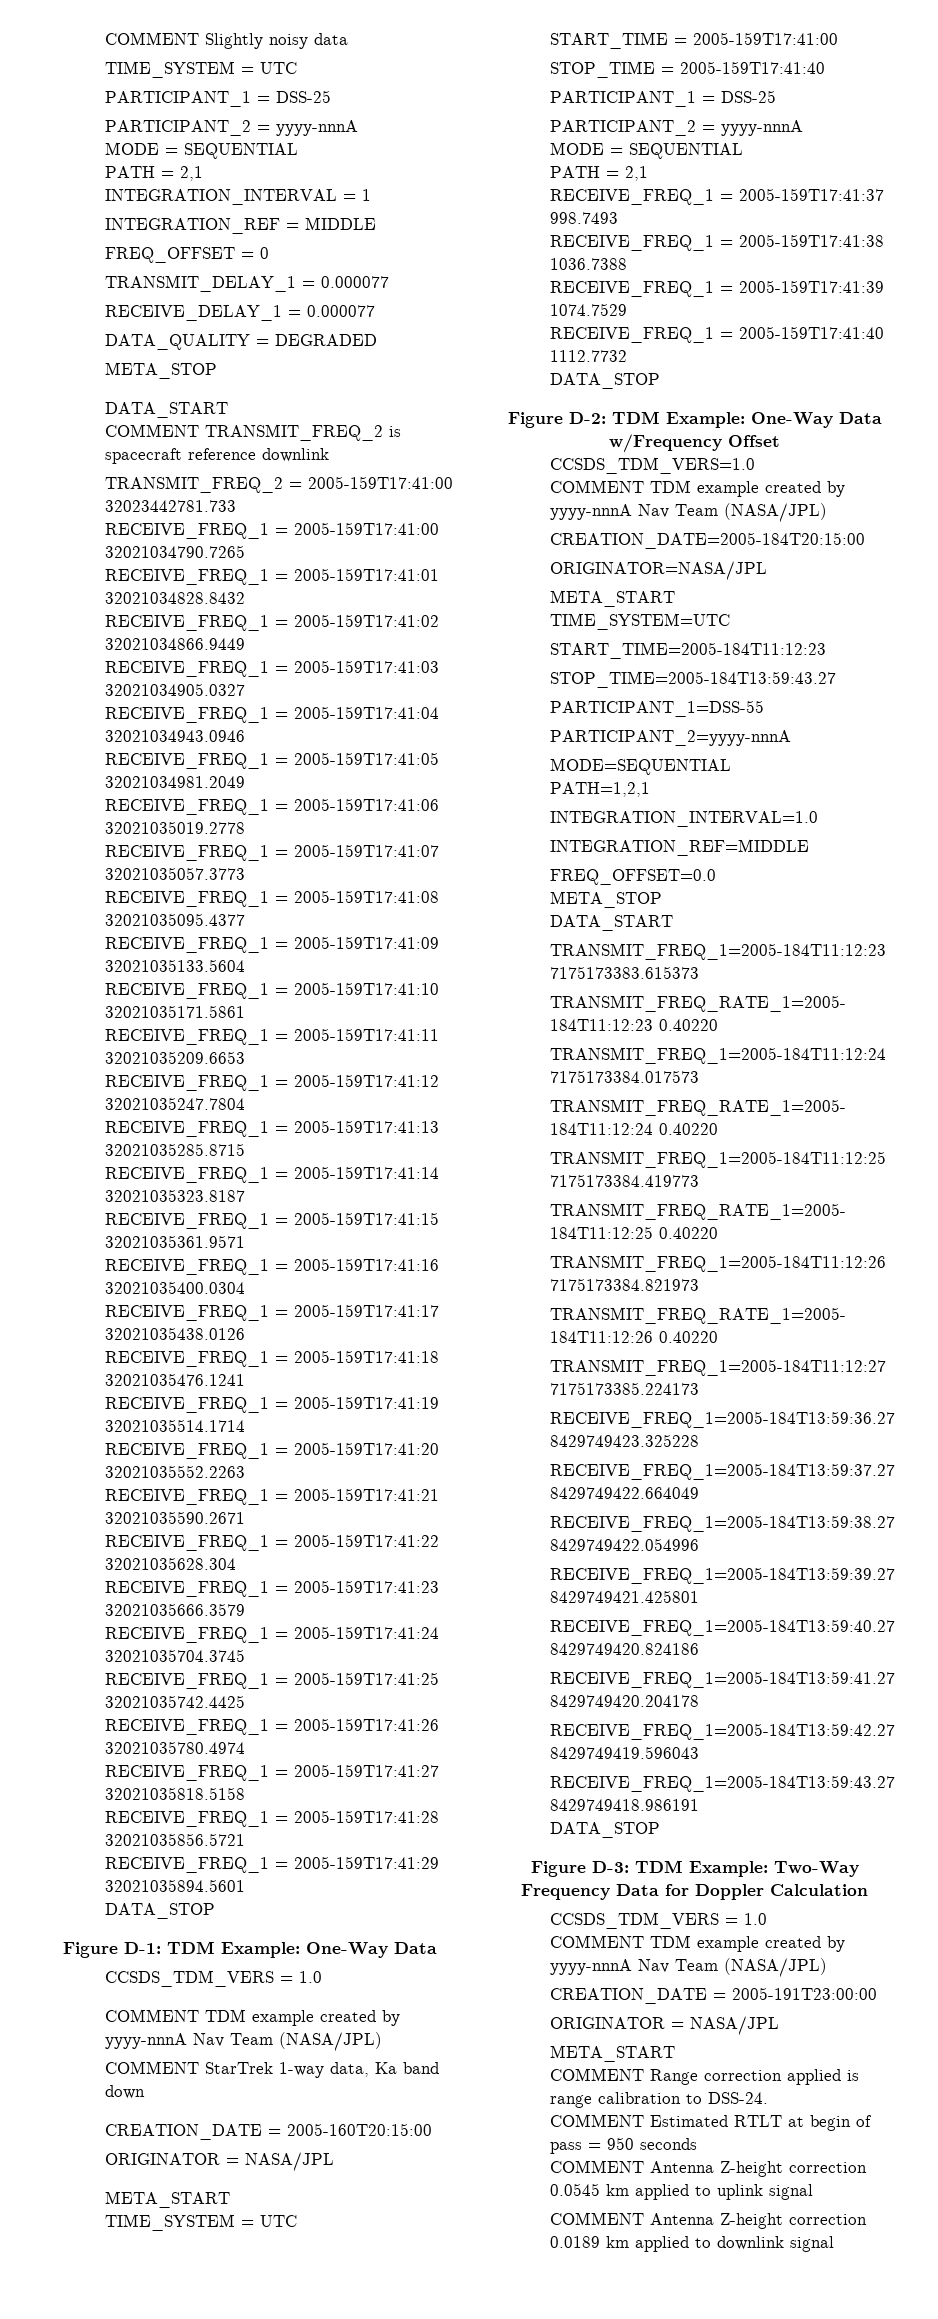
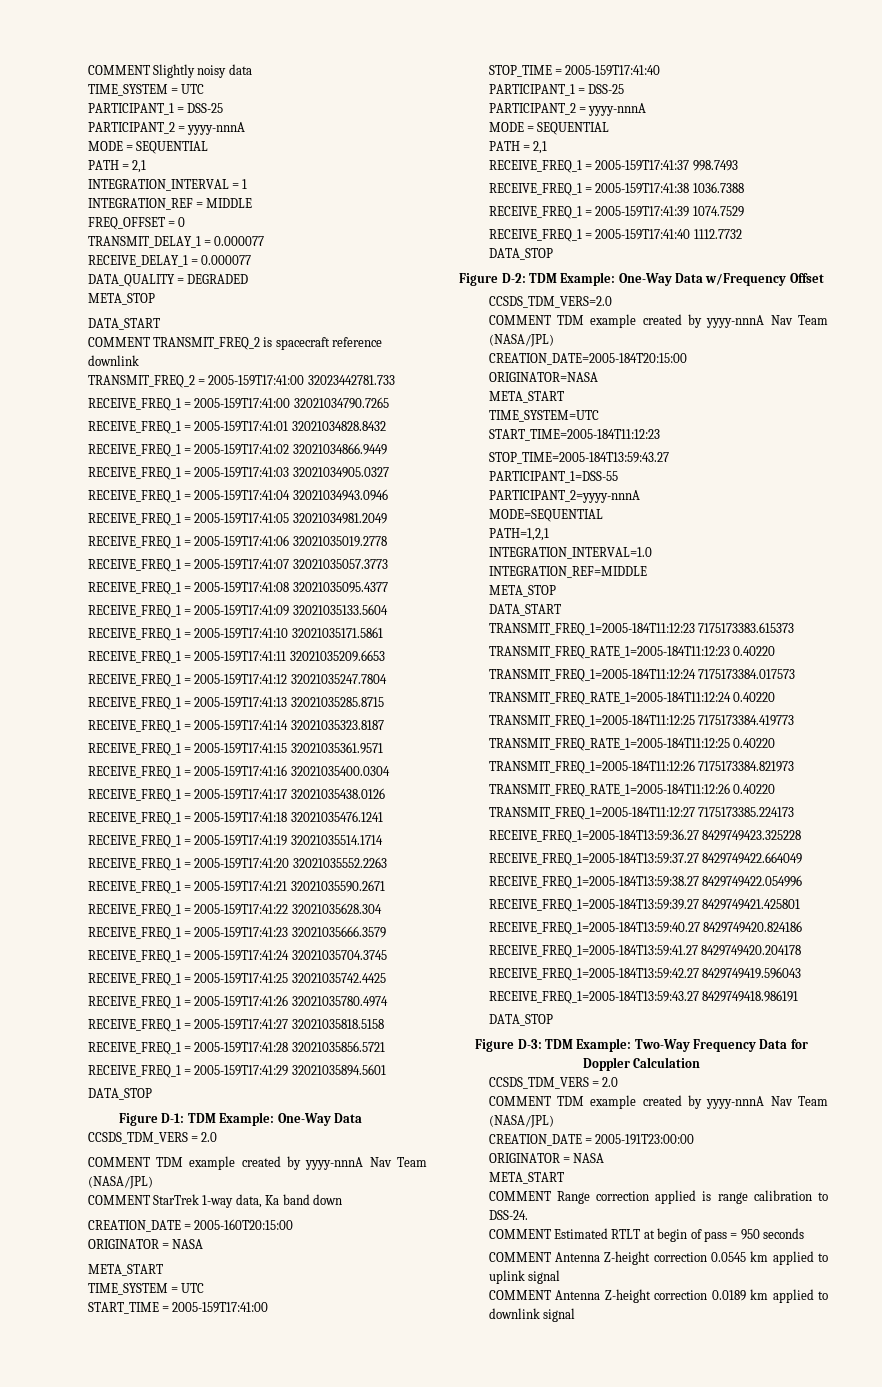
[299,1971,323,1983] 1.0 -> [201,1132,218,1142] 2.0
[245,2152,335,2171] NASA/JPL -> [172,1239,204,1249] NASA
[550,457,756,474] CCSDS_TDM_VERS=1.0 -> [488,296,612,308] CCSDS_TDM_VERS=2.0
[550,561,768,580] ORIGINATOR=NASA/JPL -> [488,372,598,382] ORIGINATOR=NASA
[550,869,717,885] // FREQ_OFFSET=0.0 -> (647, 572) none
[744,1913,768,1925] 1.0 -> [602,1077,619,1087] 2.0
[690,2016,780,2035] NASA/JPL -> [573,1153,605,1163] NASA

